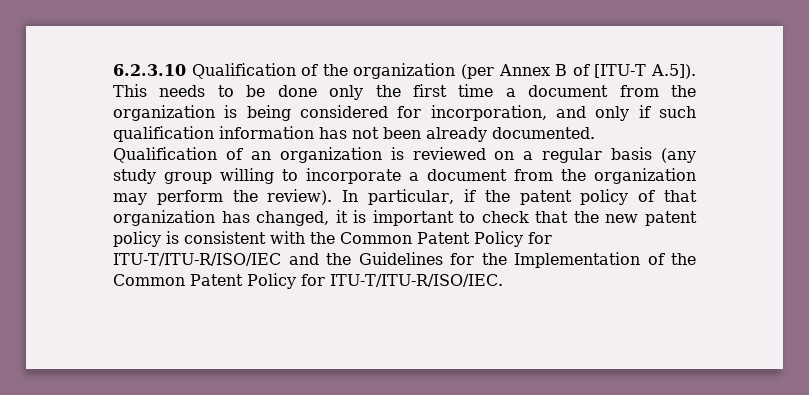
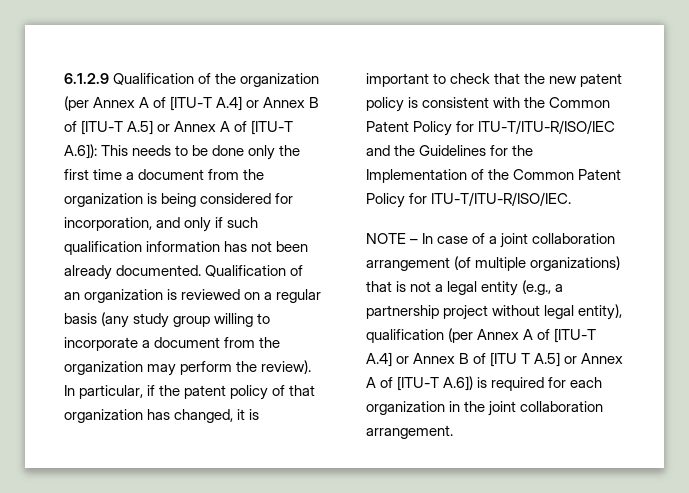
[113,64,186,76] 6.2.3.10 -> [64,73,109,84] 6.1.2.9
[555,64,697,79] B of [ITU-T A.5]). -> [139,96,320,111] [64,120,294,135] [64,144,97,159] A of [ITU-T A.4] or Annex B of [ITU-T A.5] or Annex A of [ITU-T A.6]):
(503, 280) none -> [366,233,616,248] [366,256,621,271] [366,280,564,296] [366,304,623,320] [366,328,597,343] [366,352,624,367] [366,376,603,391] [366,401,604,416] [366,425,453,439] // NOTE – In case of a joint collaboration arrangement (of multiple organizations) that is not a legal entity (e.g., a partnership project without legal entity), qualification (per Annex A of [ITU-T A.4] or Annex B of [ITU T A.5] or Annex A of [ITU-T A.6]) is required for each organization in the joint collaboration arrangement.

